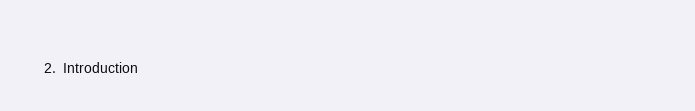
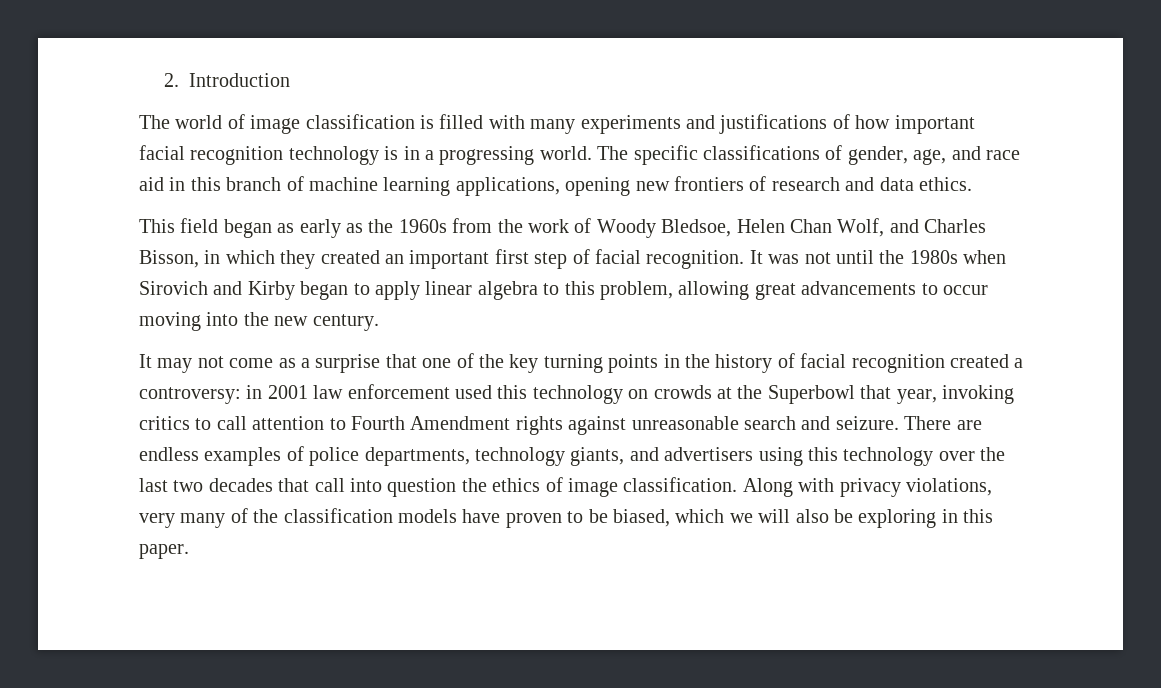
(139, 67) none -> [139,114,975,134] [139,145,1020,165] [139,176,972,196] [139,218,987,238] [139,249,1007,269] [139,281,988,300] [139,312,379,331] [139,353,1024,373] [139,384,1014,404] [139,416,982,435] [139,446,1006,466] [139,477,992,497] [139,508,994,528] [139,544,189,559] // The world of image classification is filled with many experiments and justifications of how important facial recognition technology is in a progressing world. The specific classifications of gender, age, and race aid in this branch of machine learning applications, opening new frontiers of research and data ethics. // This field began as early as the 1960s from the work of Woody Bledsoe, Helen Chan Wolf, and Charles Bisson, in which they created an important first step of facial recognition. It was not until the 1980s when Sirovich and Kirby began to apply linear algebra to this problem, allowing great advancements to occur moving into the new century. // It may not come as a surprise that one of the key turning points in the history of facial recognition created a controversy: in 2001 law enforcement used this technology on crowds at the Superbowl that year, invoking critics to call attention to Fourth Amendment rights against unreasonable search and seizure. There are endless examples of police departments, technology giants, and advertisers using this technology over the last two decades that call into question the ethics of image classification. Along with privacy violations, very many of the classification models have proven to be biased, which we will also be exploring in this paper.

